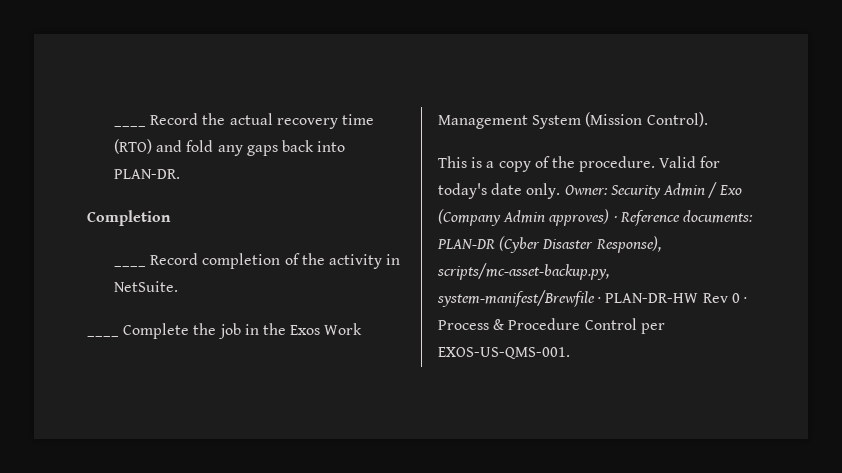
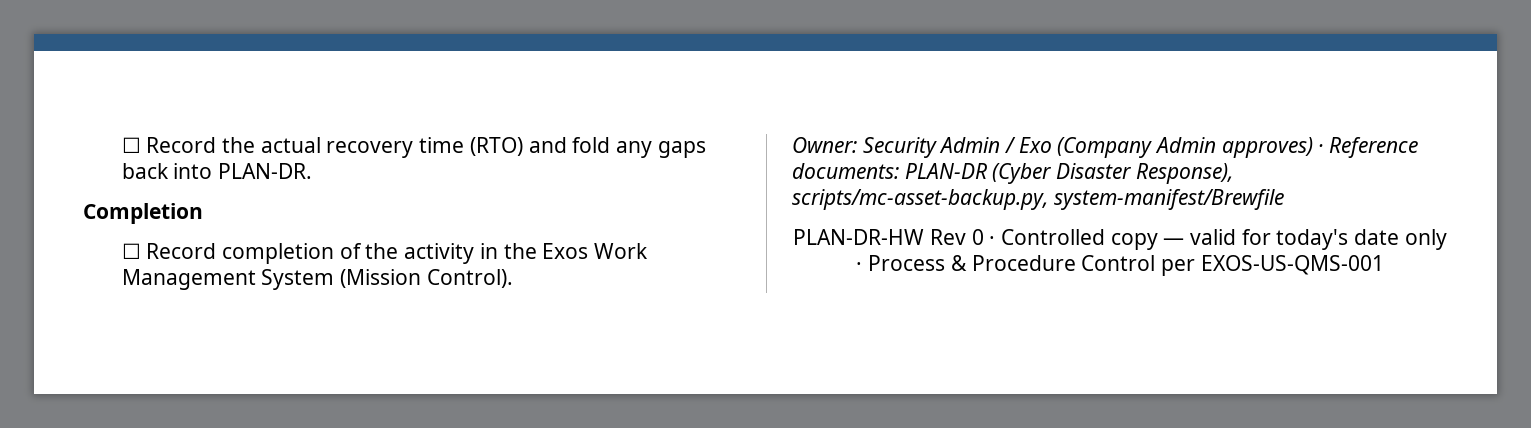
[114,125,147,127] ____ -> [121,137,141,153] ☐
[114,265,147,267] ____ -> [121,243,141,259] ☐
[114,281,179,292] [87,323,259,339] NetSuite. // ____ Complete the job in -> (498, 251) none
[438,156,721,172] [438,183,561,199] This is a copy of the procedure. Valid for today's date only. -> (513, 278) none
[598,297,602,303] · -> (1284, 199) //
(747, 300) none -> [1000,229,1447,250] [856,262,863,271] Controlled copy — valid for today's date only ·
[438,347,570,359] EXOS-US-QMS-001. -> [1200,255,1384,275] EXOS-US-QMS-001

